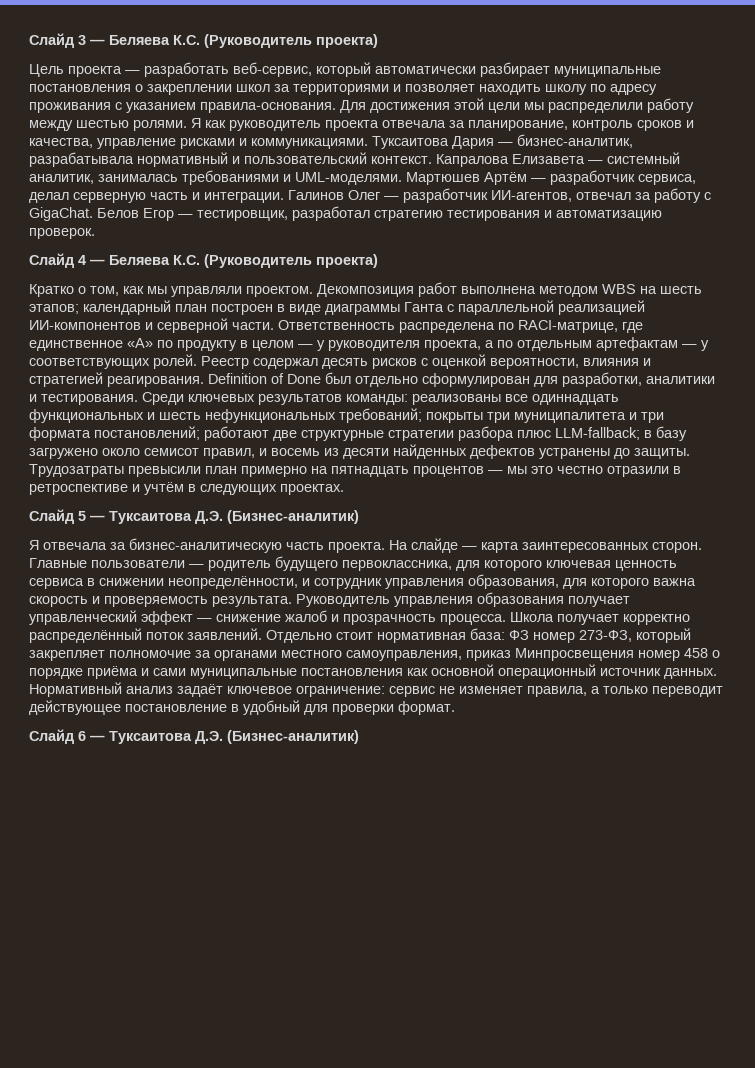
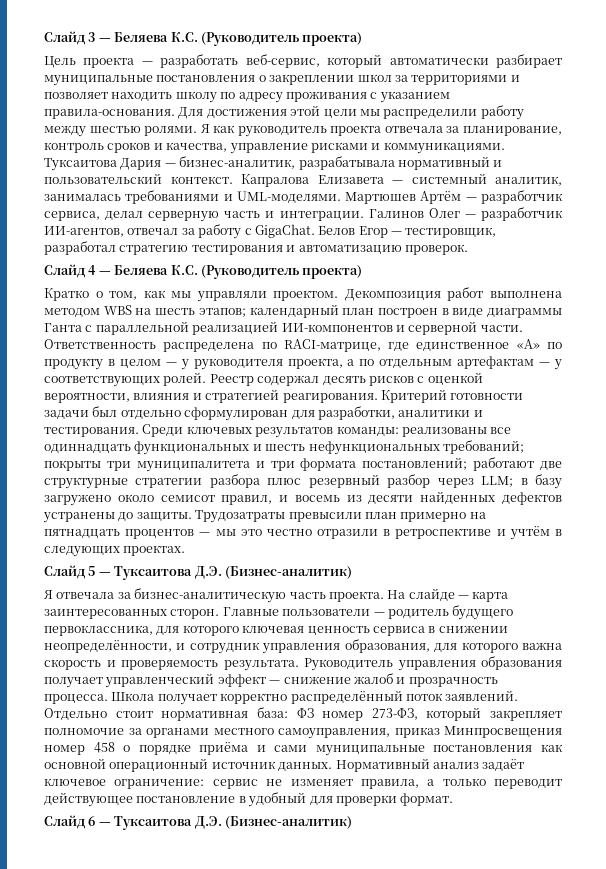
[208,373,321,384] Definition of Done -> [380,389,524,403] [44,410,89,420] Критерий готовности задачи
[555,427,640,440] LLM-fallback; -> [308,474,514,488] резервный разбор через LLM;

